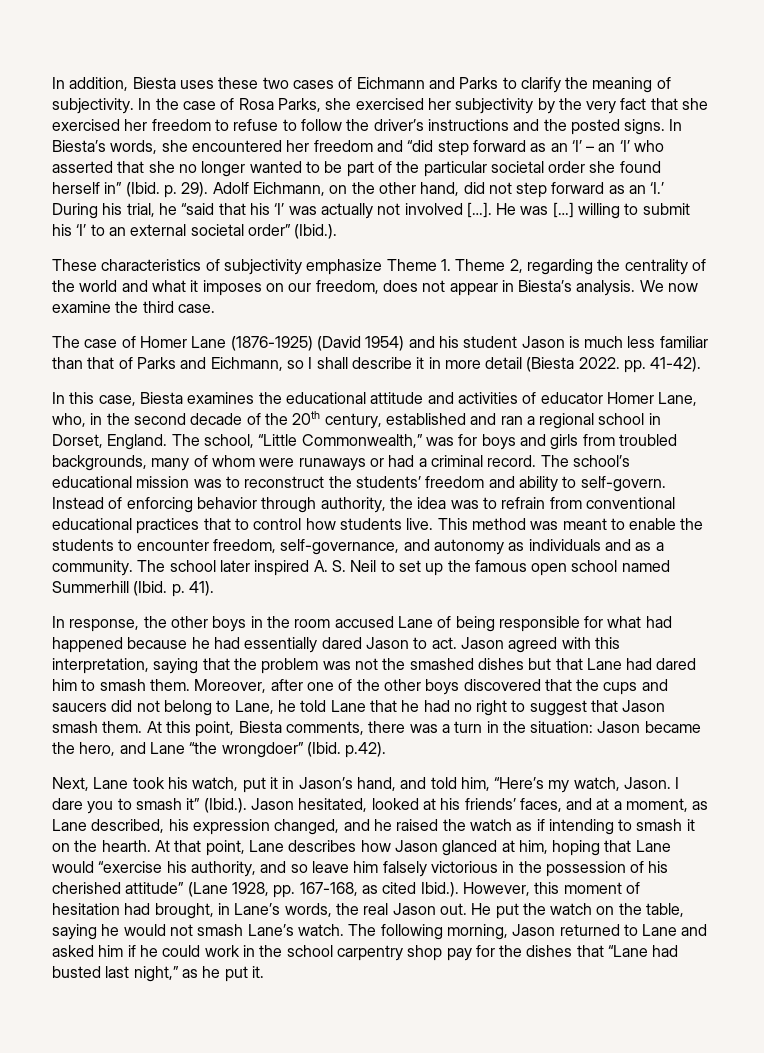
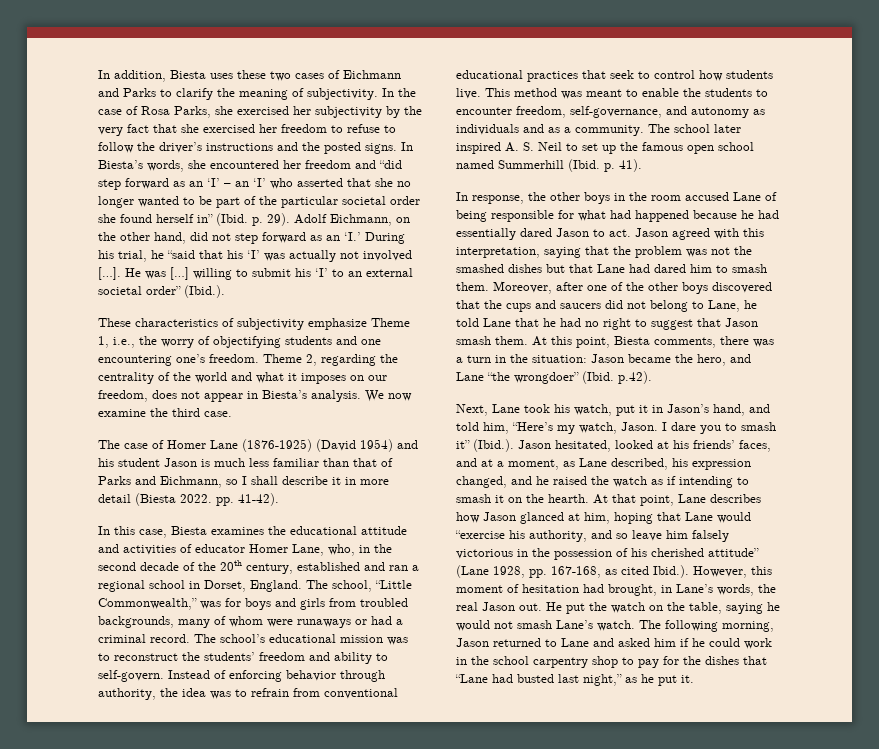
[440,259,451,271] 1. -> [98,336,381,348] [98,354,259,366] 1, i.e., the worry of objectifying students and one encountering one’s freedom.
(231, 524) none -> [610,70,634,79] seek
(443, 953) none -> [622,657,634,665] to

